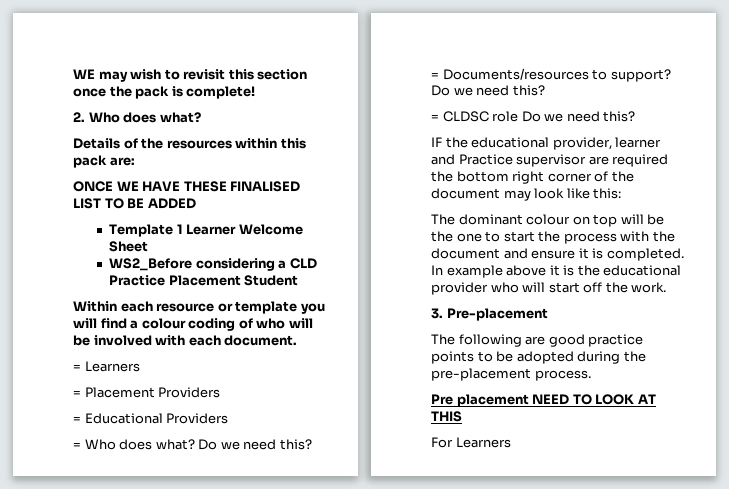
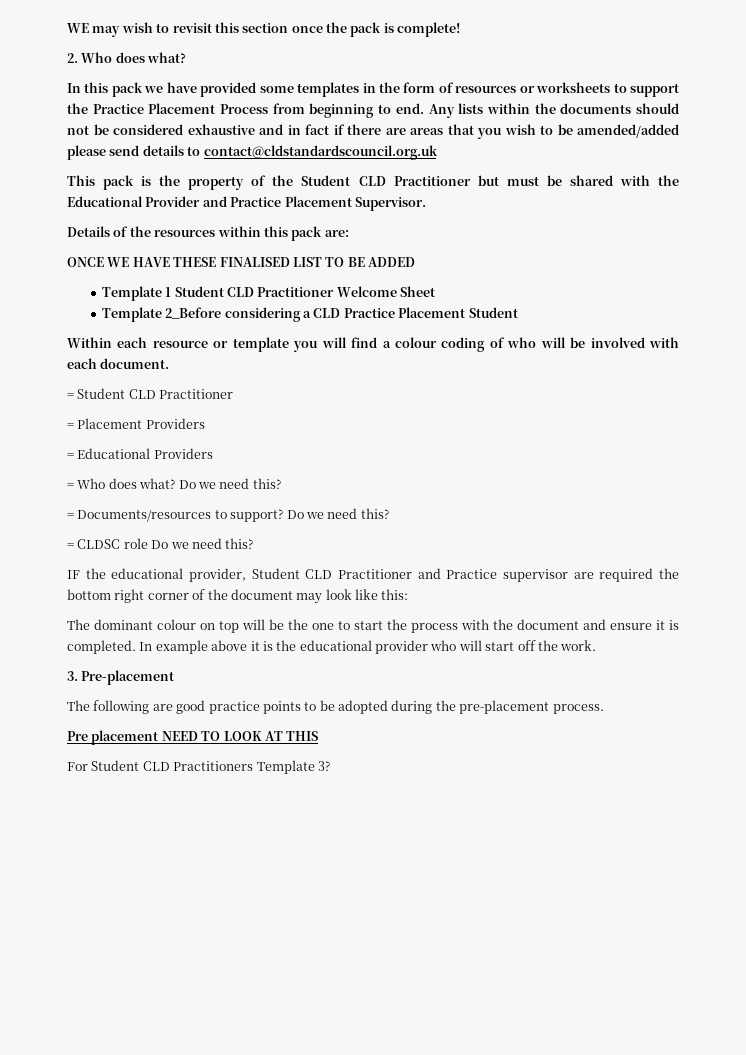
(201, 117) none -> [67,82,679,97] [67,103,679,118] [67,124,679,139] [67,145,438,160] [67,175,679,190] [67,196,426,211] // In this pack we have provided some templates in the form of resources or worksheets to support the Practice Placement Process from beginning to end. Any lists within the documents should not be considered exhaustive and in fact if there are areas that you wish to be amended/added please send details to contact@cldstandardscouncil.org.uk // This pack is the property of the Student CLD Practitioner but must be shared with the Educational Provider and Practice Placement Supervisor.
[186,224,237,235] Learner -> [174,286,335,297] Student CLD Practitioner
[109,258,193,271] WS2_Before -> [101,307,222,322] Template 2_Before
[84,361,140,372] Learners -> [77,388,234,399] Student CLD Practitioner
[615,137,662,148] learner -> [251,568,412,579] Student CLD Practitioner
[455,437,511,448] Learners -> [91,760,330,774] Student CLD Practitioners Template 3?

